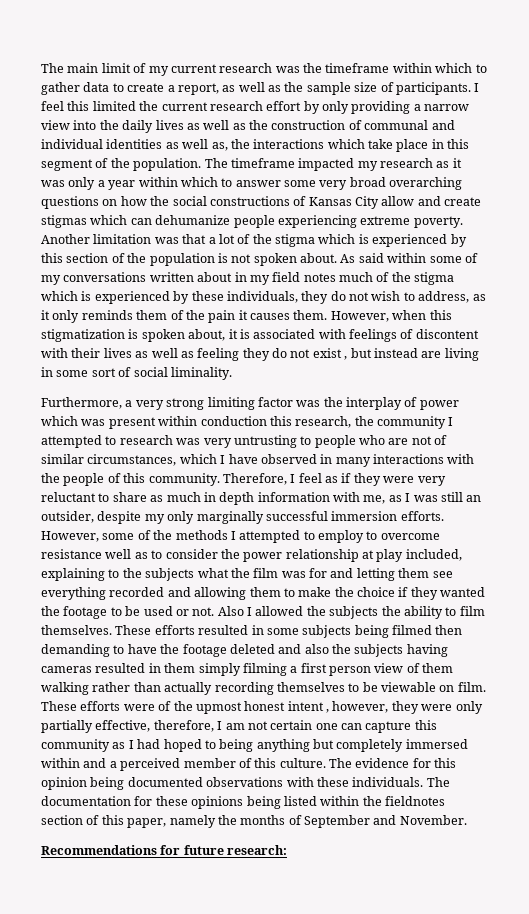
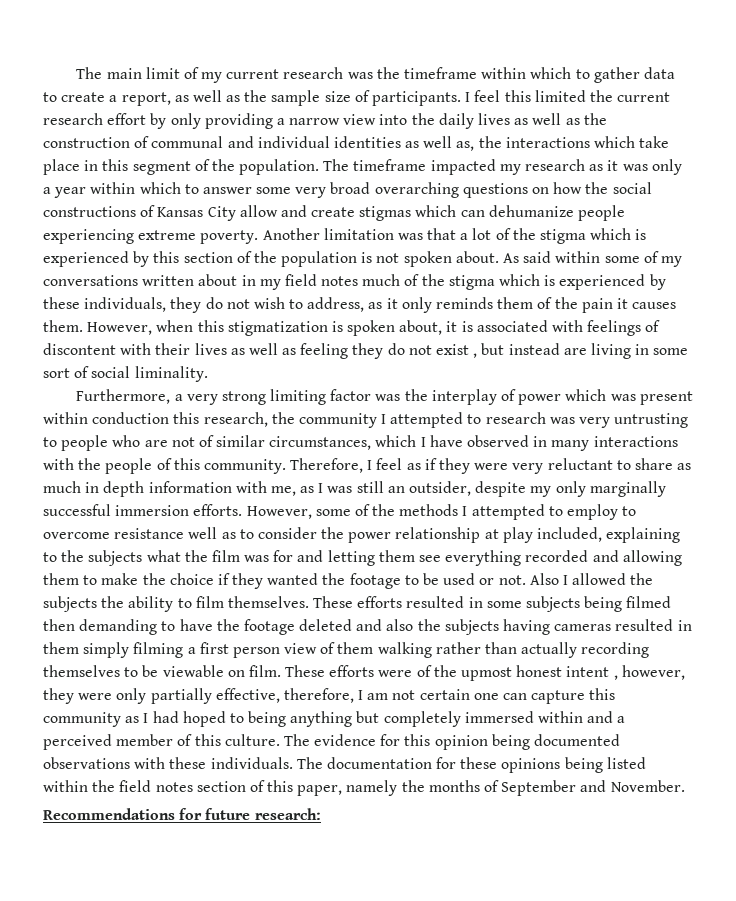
[385,796,445,806] fieldnotes -> [119,780,193,792] field notes

